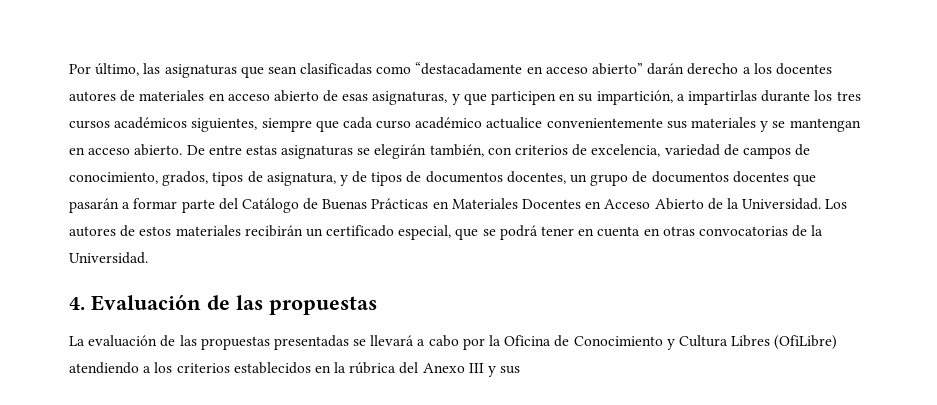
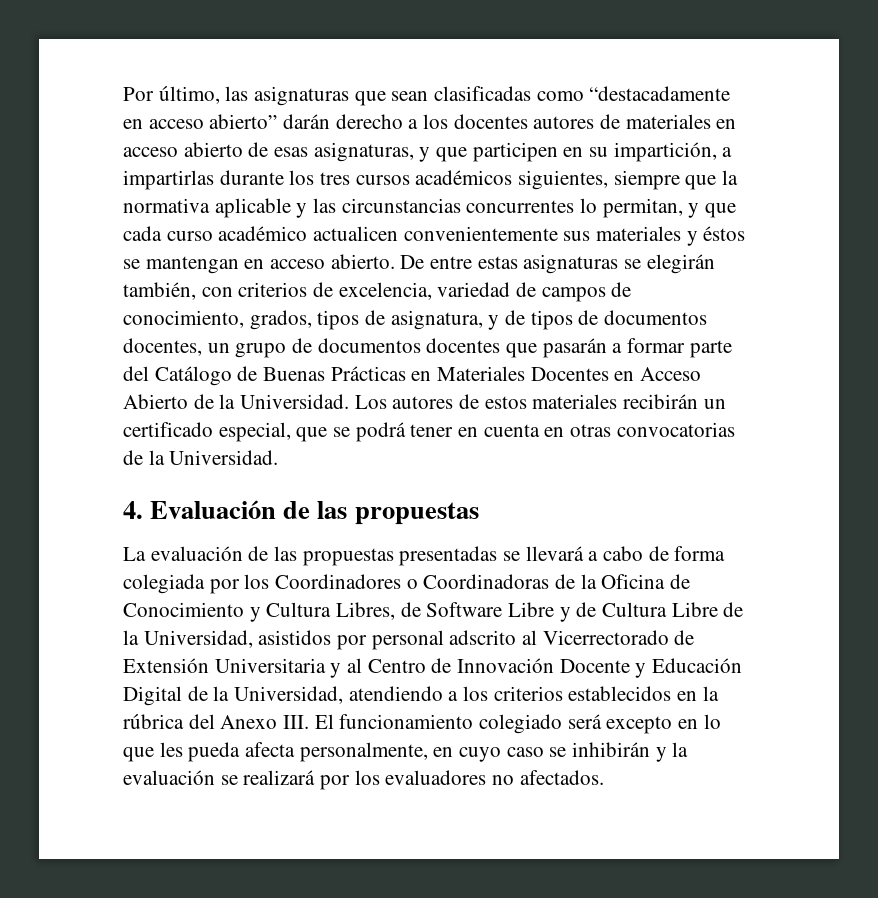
(339, 126) none -> [722,170,739,185] [123,198,737,218] la normativa aplicable y las circunstancias concurrentes lo permitan, y que
[486,117,543,129] actualice -> [313,226,399,241] actualicen
(769, 126) none -> [703,226,746,241] éstos
[462,338,485,350] por -> [648,546,726,561] [123,574,576,594] de forma colegiada por los Coordinadores o Coordinadoras de
[731,335,838,350] Libres (OfiLibre) -> [336,602,744,622] [123,630,695,650] [123,658,743,678] [123,686,344,706] Libres, de Software Libre y de Cultura Libre de la Universidad, asistidos por personal adscrito al Vicerrectorado de Extensión Universitaria y al Centro de Innovación Docente y Educación Digital de la Universidad,
[468,363,521,377] III y sus -> [283,714,721,734] [123,742,689,762] [123,770,604,790] III. El funcionamiento colegiado será excepto en lo que les pueda afecta personalmente, en cuyo caso se inhibirán y la evaluación se realizará por los evaluadores no afectados.

